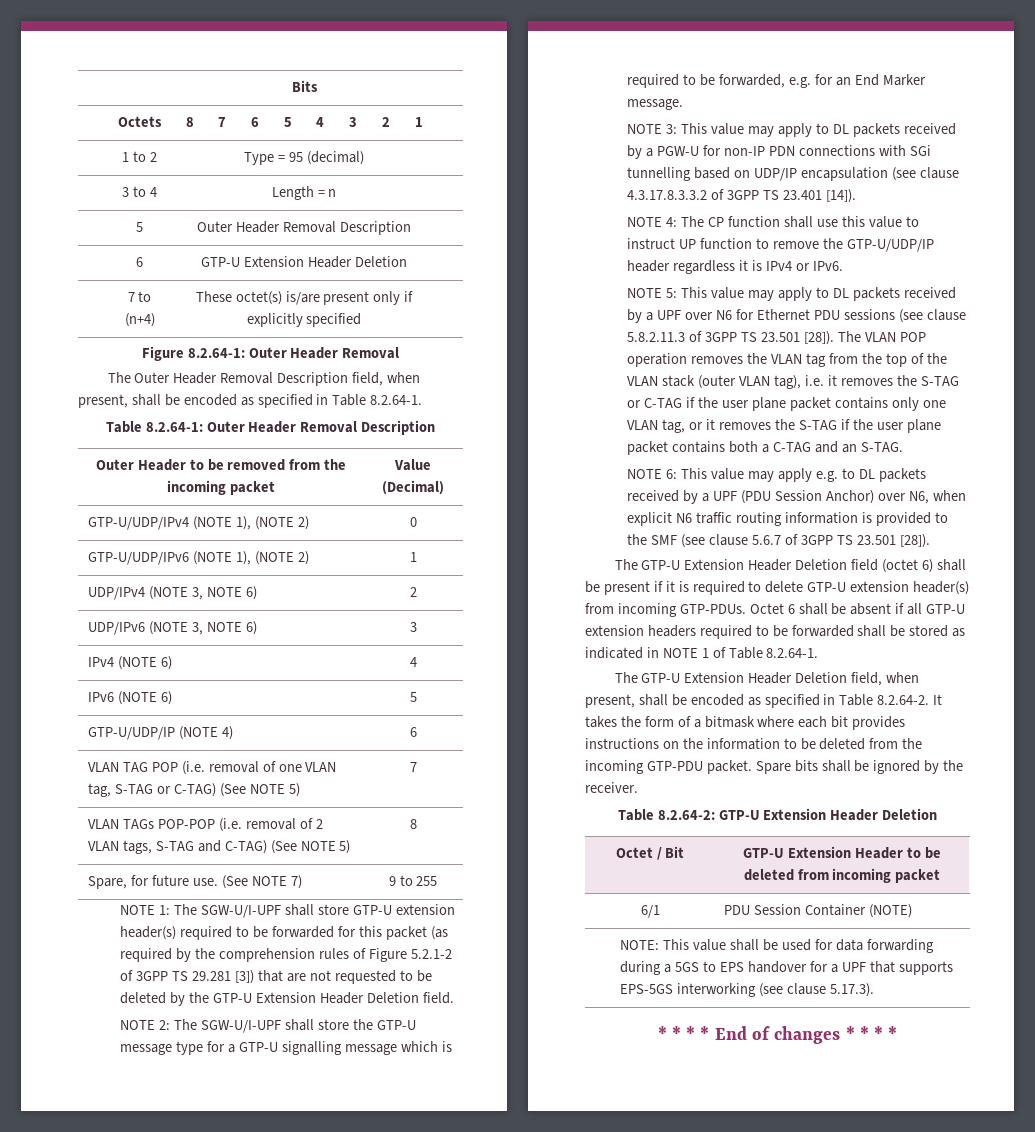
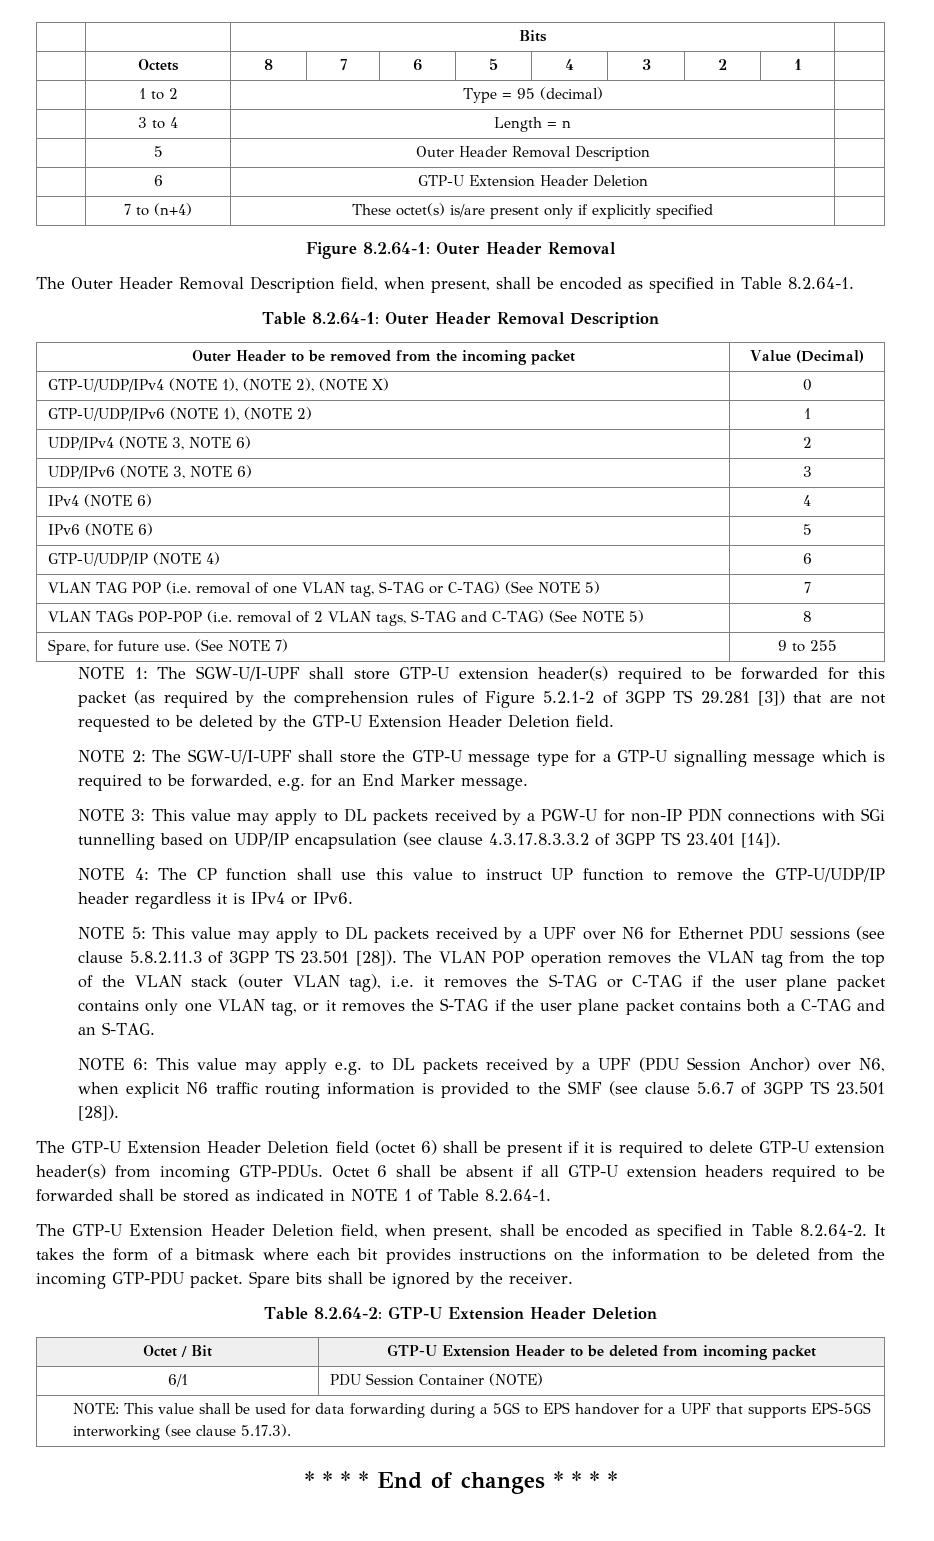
[297,516,309,530] 2) -> [295,378,389,392] 2), (NOTE X)

